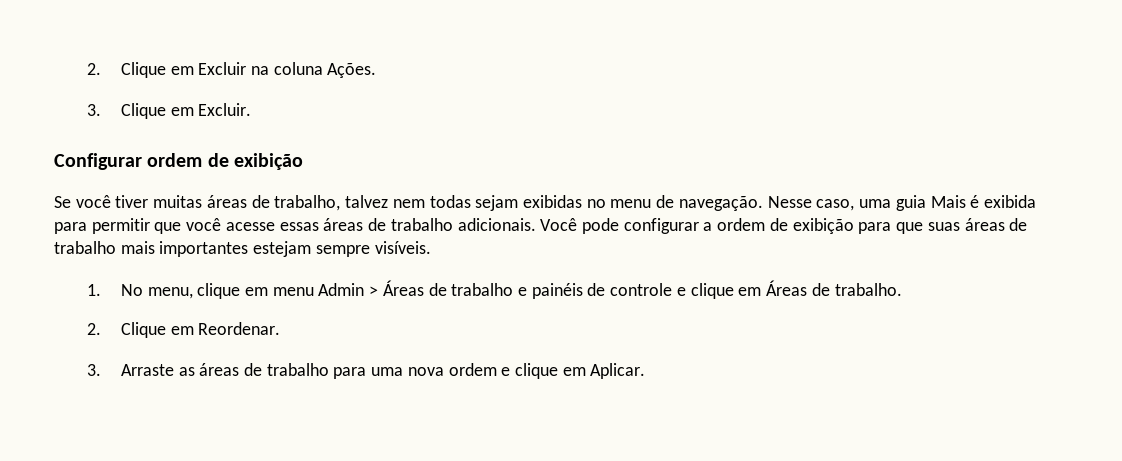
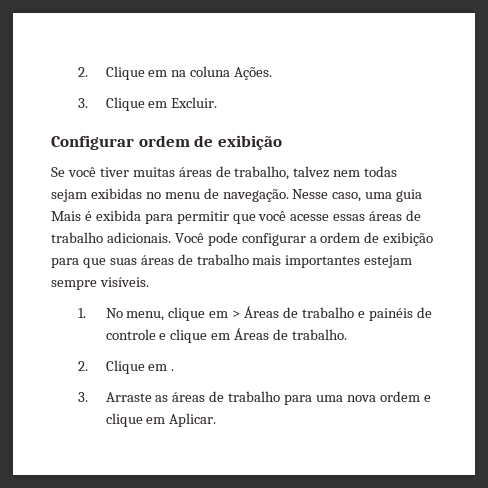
[87,62,247,78] 2. Clique em Excluir -> [78,66,168,80] 2. Clique em
[272,283,365,296] menu Admin -> (229, 314) none
[198,322,281,335] Reordenar. -> [171,369,175,371] .

